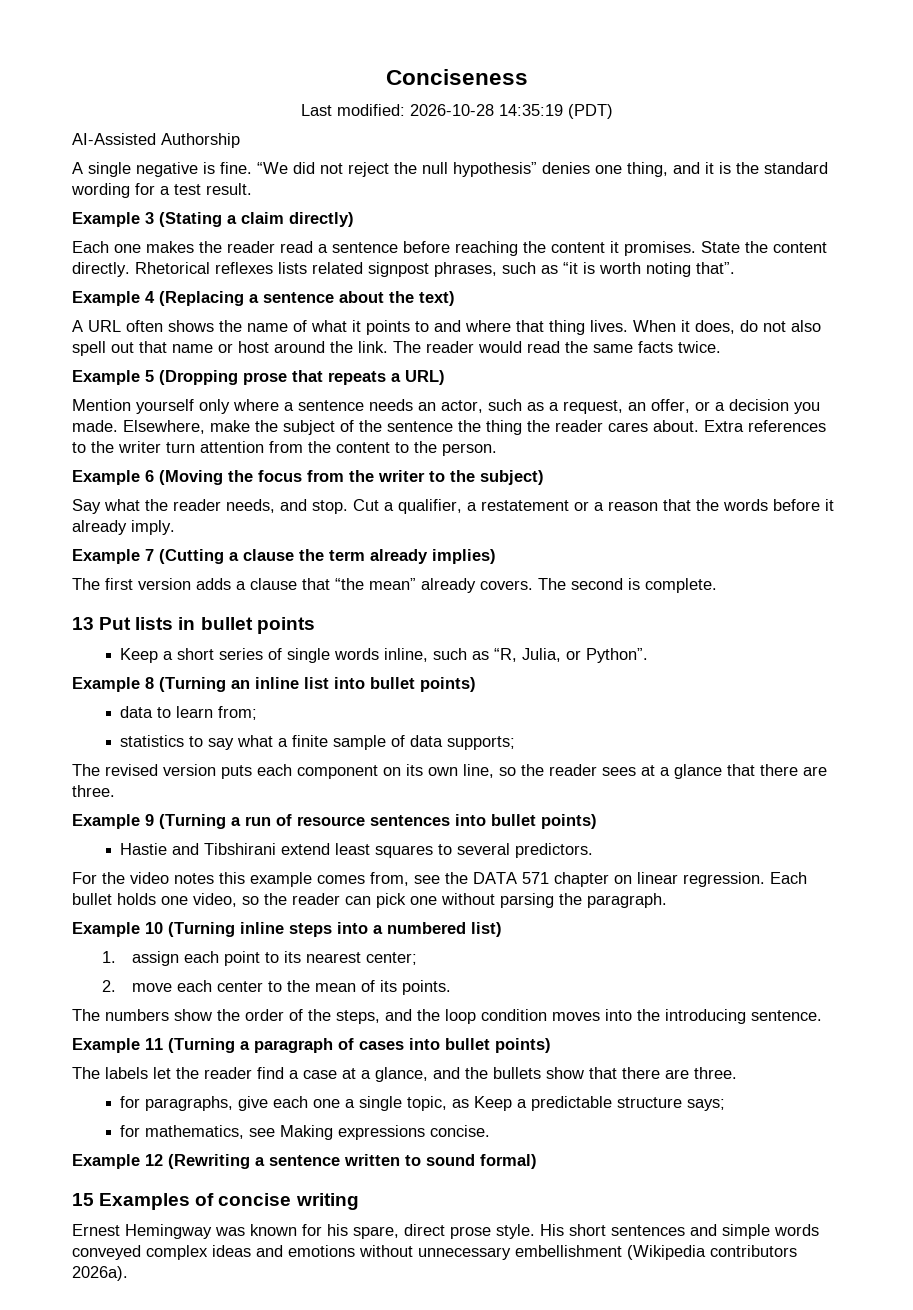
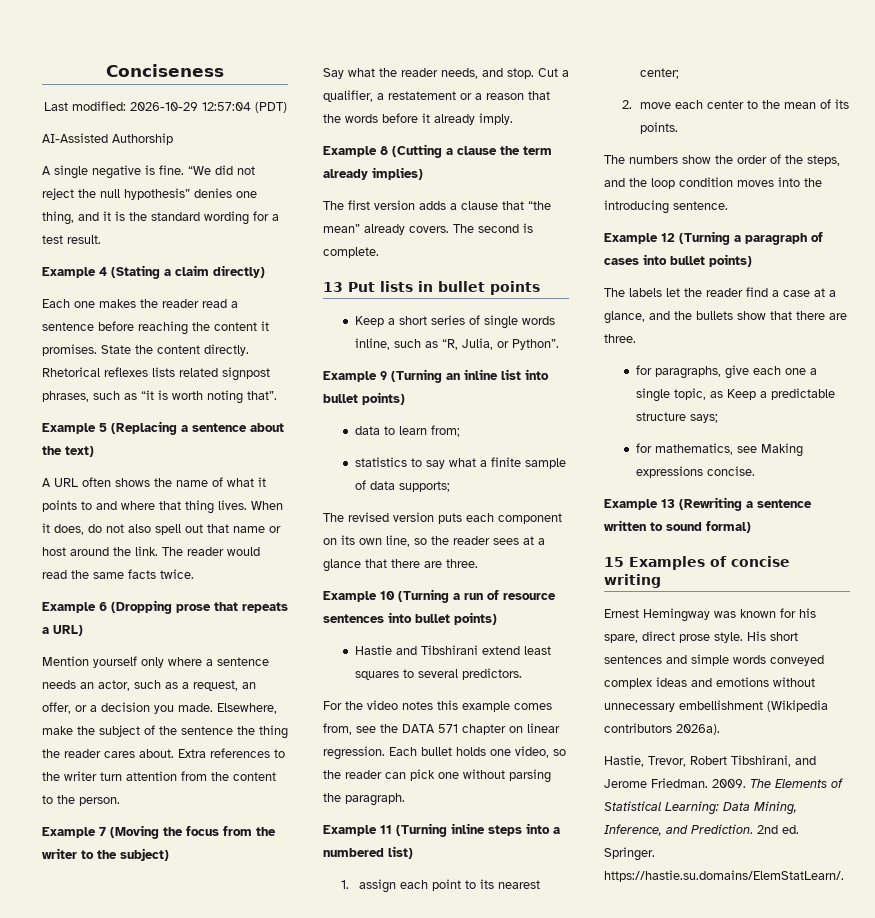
[409,104,563,116] 2026-10-28 14:35:19 -> [129,102,251,111] 2026-10-29 12:57:04
[145,212,154,224] 3 -> [99,267,107,276] 4
[145,291,155,303] 4 -> [99,423,107,432] 5
[145,370,154,382] 5 -> [99,602,107,611] 6
[145,470,154,482] 6 -> [99,827,106,836] 7
[145,549,154,561] 7 -> [380,146,388,155] 8
[145,677,154,689] 8 -> [380,371,387,380] 9
[145,814,154,826] 9 -> [380,591,395,600] 10
[145,922,163,934] 10 -> [380,825,392,834] 11
[145,1038,163,1050] 11 -> [661,233,675,242] 12
[145,1154,163,1166] 12 -> [661,499,675,508] 13
(128, 1273) none -> [604,755,816,767] [604,778,843,788] [604,801,797,815] [604,824,799,836] [604,847,655,861] [604,870,844,882] // Hastie, Trevor, Robert Tibshirani, and Jerome Friedman. 2009. The Elements of Statistical Learning: Data Mining, Inference, and Prediction. 2nd ed. Springer. https://hastie.su.domains/ElemStatLearn/.

